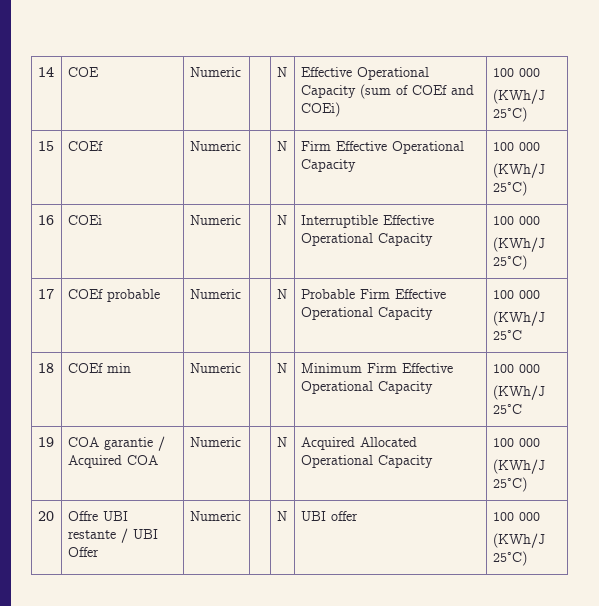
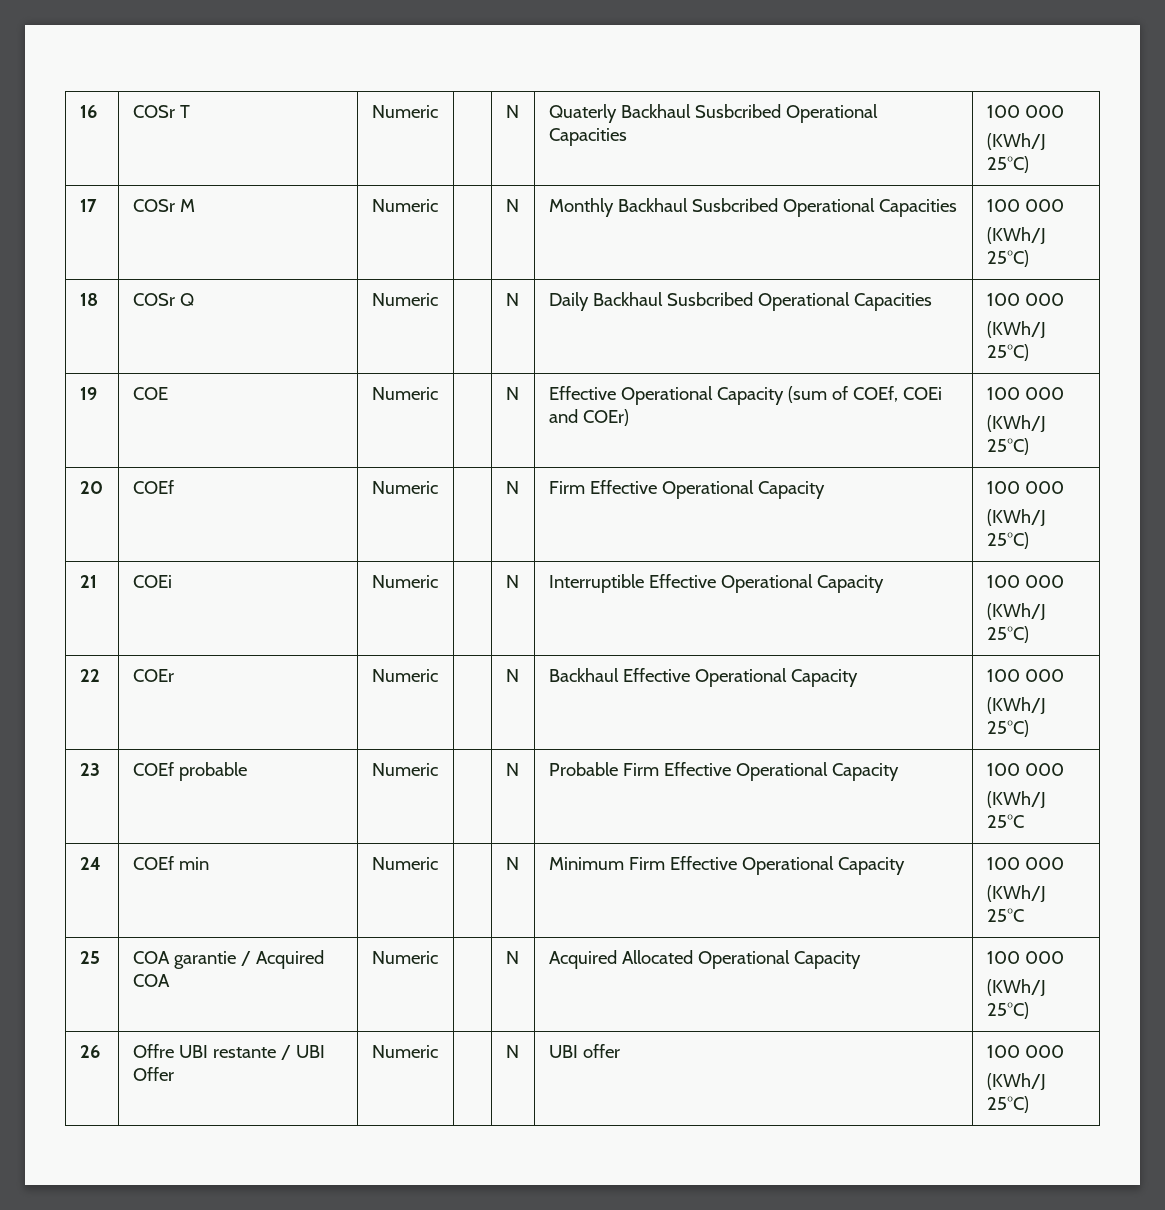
[37,67,54,77] 14 -> [79,105,97,118] [132,105,190,118] [371,105,438,118] [505,105,519,118] [548,104,878,123] [548,128,627,146] [986,105,1064,118] [986,133,1046,151] [986,156,1029,173] [79,199,97,212] [132,199,195,212] [371,199,438,212] [505,199,519,212] [548,198,957,217] [986,199,1064,212] [986,227,1046,245] [986,250,1029,267] [79,293,98,306] [132,293,194,306] [371,293,438,306] [505,293,519,306] [548,292,932,311] [986,293,1064,306] [986,321,1046,339] [986,344,1029,361] [79,387,97,400] 16 | COSr T | Numeric | | N | Quaterly Backhaul Susbcribed Operational Capacities | 100 000 // (KWh/J 25°C) // 17 | COSr M | Numeric | | N | Monthly Backhaul Susbcribed Operational Capacities | 100 000 // (KWh/J 25°C) // 18 | COSr Q | Numeric | | N | Daily Backhaul Susbcribed Operational Capacities | 100 000 // (KWh/J 25°C) // 19
[411,85,474,95] [300,102,340,117] [492,68,540,77] [492,89,545,104] [492,107,527,122] [37,141,54,151] COEf and COEi) | 100 000 // (KWh/J 25°C) // 15 -> [852,386,942,402] [548,409,629,426] [986,387,1064,400] [986,415,1046,433] [986,438,1029,455] [79,481,103,494] COEf, COEi and COEr) | 100 000 // (KWh/J 25°C) // 20
[37,215,54,225] 16 -> [79,575,97,588] 21
[37,289,54,299] 17 -> [79,669,100,682] [132,669,174,682] [371,669,438,682] [505,669,519,682] [548,668,858,687] [986,669,1064,682] [986,697,1046,715] [986,720,1029,737] [79,763,100,776] 22 | COEr | Numeric | | N | Backhaul Effective Operational Capacity | 100 000 // (KWh/J 25°C) // 23
[37,363,54,373] 18 -> [79,857,101,870] 24
[37,437,54,447] 19 -> [79,951,100,964] 25
[37,511,54,521] 20 -> [79,1045,100,1058] 26

